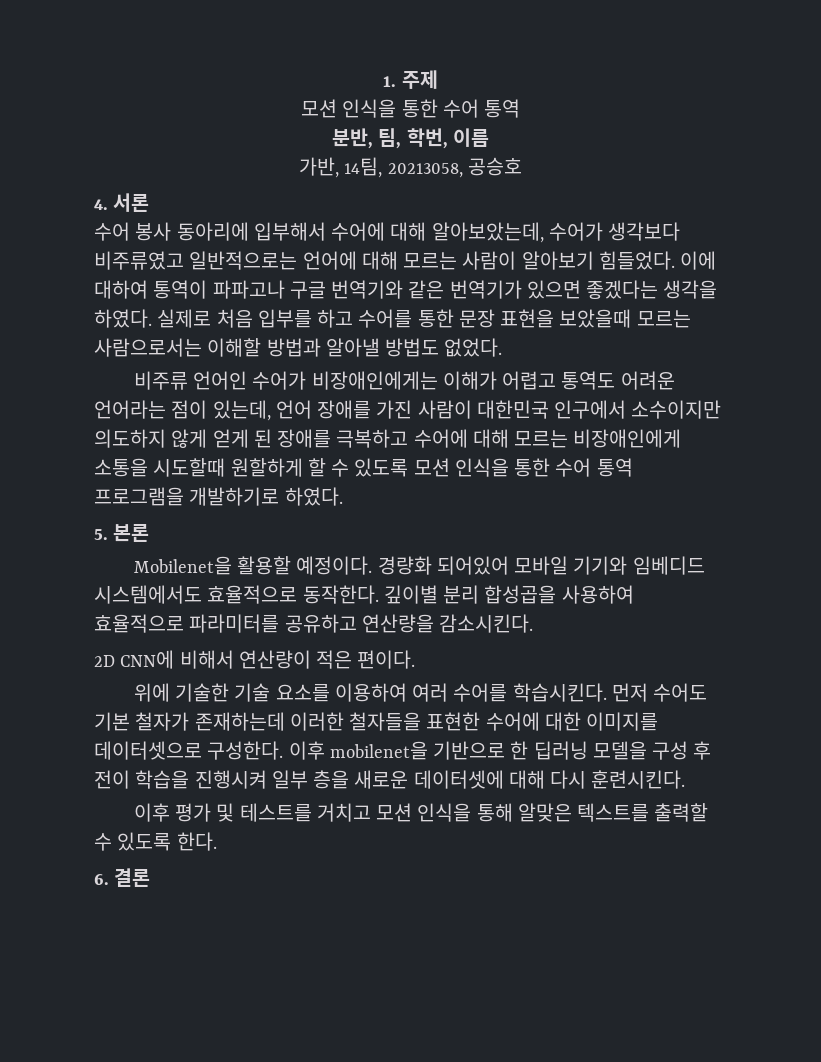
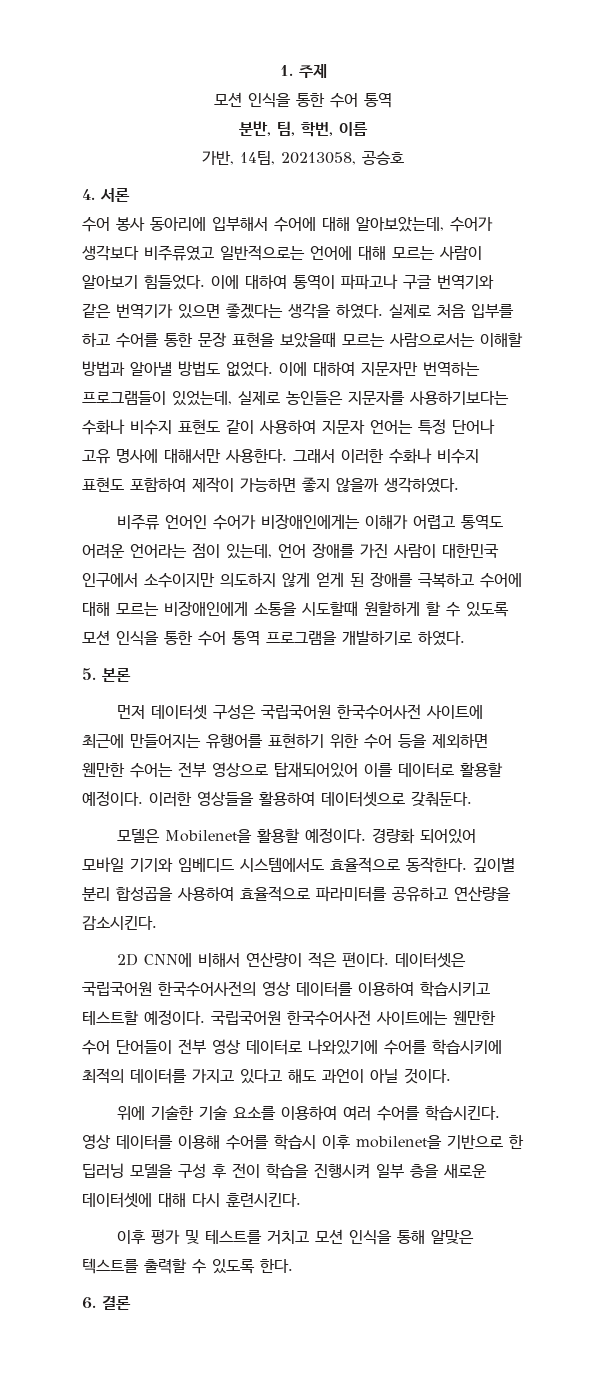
(503, 347) none -> [279,361,480,377] [82,390,509,406] [82,419,495,435] [82,448,479,464] [82,477,459,493] 이에 대하여 지문자만 번역하는 프로그램들이 있었는데, 실제로 농인들은 지문자를 사용하기보다는 수화나 비수지 표현도 같이 사용하여 지문자 언어는 특정 단어나 고유 명사에 대해서만 사용한다. 그래서 이러한 수화나 비수지 표현도 포함하여 제작이 가능하면 좋지 않을까 생각하였다.
(150, 533) none -> [117,704,484,720] [82,733,488,749] [82,762,503,778] [82,791,472,807] [117,829,161,843] 먼저 데이터셋 구성은 국립국어원 한국수어사전 사이트에 최근에 만들어지는 유행어를 표현하기 위한 수어 등을 제외하면 웬만한 수어는 전부 영상으로 탑재되어있어 이를 데이터로 활용할 예정이다. 이러한 영상들을 활용하여 데이터셋으로 갖춰둔다. // 모델은
(416, 659) none -> [395,952,467,968] [82,981,490,997] [82,1010,496,1026] [82,1039,502,1055] [82,1068,451,1084] 데이터셋은 국립국어원 한국수어사전의 영상 데이터를 이용하여 학습시키고 테스트할 예정이다. 국립국어원 한국수어사전 사이트에는 웬만한 수어 단어들이 전부 영상 데이터로 나와있기에 수어를 학습시키에 최적의 데이터를 가지고 있다고 해도 과언이 아닐 것이다.
[611,683,708,702] [94,712,659,731] [94,741,284,760] 먼저 수어도 기본 철자가 존재하는데 이러한 철자들을 표현한 수어에 대한 이미지를 데이터셋으로 구성한다. -> [82,1134,316,1150] 영상 데이터를 이용해 수어를 학습시

